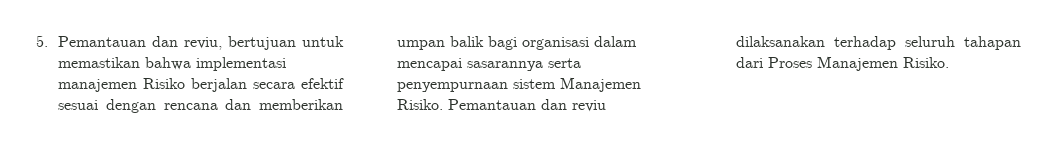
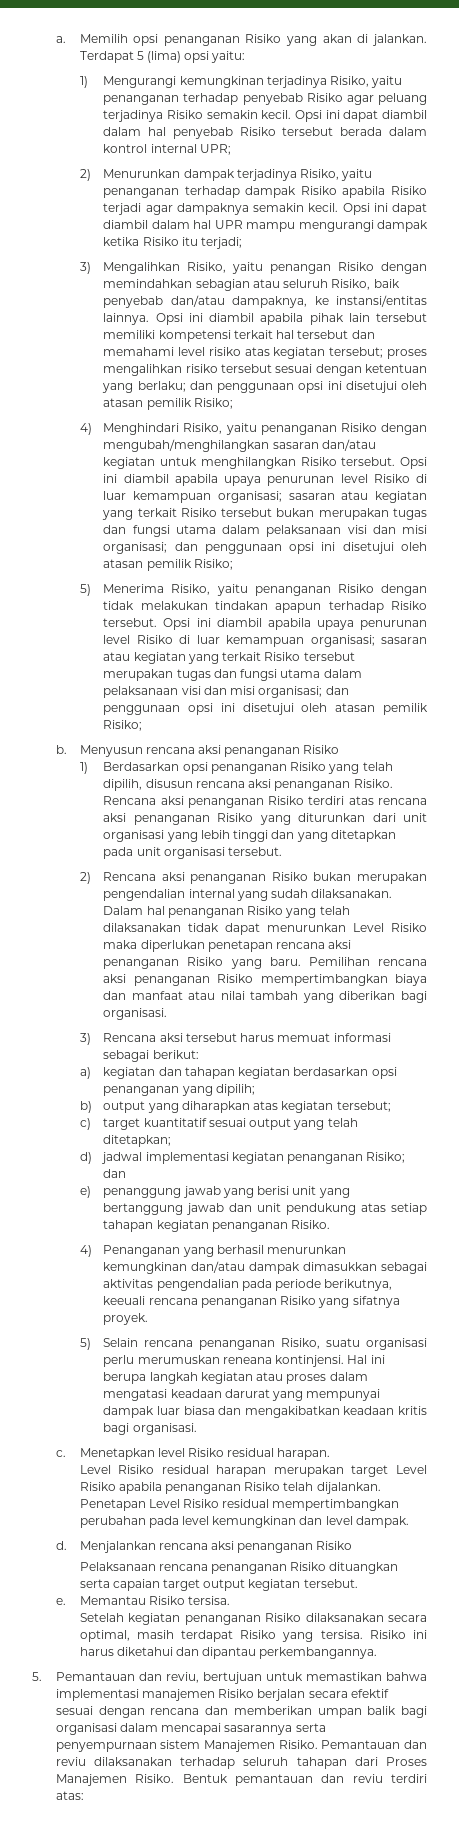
(36, 41) none -> [55,34,427,46] [79,51,246,63] [79,76,403,88] [103,93,428,105] [103,110,427,122] [103,127,427,139] [103,144,231,155] [79,169,373,181] [103,186,427,198] [103,203,428,215] [103,220,428,232] [103,237,243,249] [79,262,427,274] [103,279,400,291] [103,295,427,308] [103,313,427,325] [103,330,375,342] [103,347,427,359] [103,364,428,376] [102,381,428,393] [103,398,233,410] [79,423,428,435] [103,439,376,452] [103,457,427,469] [103,474,427,486] [103,491,427,503] [102,508,427,520] [103,525,427,537] [103,542,427,554] [103,559,233,571] [79,584,428,596] [103,601,428,613] [103,618,427,630] [103,635,427,647] [103,652,355,664] [103,669,362,681] [103,686,349,698] [103,703,428,715] [103,720,143,731] [55,745,340,757] [79,762,393,774] [103,779,393,791] [103,796,427,808] [103,813,427,825] [103,830,396,842] [103,847,283,859] [79,872,427,884] [103,889,393,901] [103,906,350,918] [103,923,427,935] [103,940,352,952] [103,957,428,969] [103,974,427,986] [103,991,428,1003] [103,1008,168,1020] [79,1033,391,1045] [103,1050,199,1062] [79,1067,397,1079] [103,1084,255,1096] [79,1101,391,1113] [79,1118,358,1130] [103,1135,172,1147] [79,1152,406,1164] [103,1169,127,1178] [79,1186,350,1198] [103,1203,427,1215] [103,1220,331,1232] [79,1245,347,1257] [103,1261,427,1274] [103,1279,393,1291] [103,1296,400,1308] [103,1313,149,1325] [79,1338,427,1350] [103,1355,385,1367] [103,1372,368,1384] [103,1389,381,1401] [103,1406,427,1418] [103,1423,197,1435] [55,1448,331,1460] [79,1465,427,1477] [79,1482,381,1494] [79,1499,400,1511] [79,1516,409,1528] [55,1541,353,1553] [79,1562,399,1574] [79,1579,358,1591] [55,1596,231,1605] [79,1613,427,1625] [79,1630,428,1642] [79,1647,378,1659] a. Memilih opsi penanganan Risiko yang akan di jalankan. Terdapat 5 (lima) opsi yaitu: // 1) Mengurangi kemungkinan terjadinya Risiko, yaitu penanganan terhadap penyebab Risiko agar peluang terjadinya Risiko semakin kecil. Opsi ini dapat diambil dalam hal penyebab Risiko tersebut berada dalam kontrol internal UPR; // 2) Menurunkan dampak terjadinya Risiko, yaitu penanganan terhadap dampak Risiko apabila Risiko terjadi agar dampaknya semakin kecil. Opsi ini dapat diambil dalam hal UPR mampu mengurangi dampak ketika Risiko itu terjadi; // 3) Mengalihkan Risiko, yaitu penangan Risiko dengan memindahkan sebagian atau seluruh Risiko, baik penyebab dan/atau dampaknya, ke instansi/entitas lainnya. Opsi ini diambil apabila pihak lain tersebut memiliki kompetensi terkait hal tersebut dan memahami level risiko atas kegiatan tersebut; proses mengalihkan risiko tersebut sesuai dengan ketentuan yang berlaku; dan penggunaan opsi ini disetujui oleh atasan pemilik Risiko; // 4) Menghindari Risiko, yaitu penanganan Risiko dengan mengubah/menghilangkan sasaran dan/atau kegiatan untuk menghilangkan Risiko tersebut. Opsi ini diambil apabila upaya penurunan level Risiko di luar kemampuan organisasi; sasaran atau kegiatan yang terkait Risiko tersebut bukan merupakan tugas dan fungsi utama dalam pelaksanaan visi dan misi organisasi; dan penggunaan opsi ini disetujui oleh atasan pemilik Risiko; // 5) Menerima Risiko, yaitu penanganan Risiko dengan tidak melakukan tindakan apapun terhadap Risiko tersebut. Opsi ini diambil apabila upaya penurunan level Risiko di luar kemampuan organisasi; sasaran atau kegiatan yang terkait Risiko tersebut merupakan tugas dan fungsi utama dalam pelaksanaan visi dan misi organisasi; dan penggunaan opsi ini disetujui oleh atasan pemilik Risiko; // b. Menyusun rencana aksi penanganan Risiko // 1) Berdasarkan opsi penanganan Risiko yang telah dipilih, disusun rencana aksi penanganan Risiko. Rencana aksi penanganan Risiko terdiri atas rencana aksi penanganan Risiko yang diturunkan dari unit organisasi yang lebih tinggi dan yang ditetapkan pada unit organisasi tersebut. // 2) Rencana aksi penanganan Risiko bukan merupakan pengendalian internal yang sudah dilaksanakan. Dalam hal penanganan Risiko yang telah dilaksanakan tidak dapat menurunkan Level Risiko maka diperlukan penetapan rencana aksi penanganan Risiko yang baru. Pemilihan rencana aksi penanganan Risiko mempertimbangkan biaya dan manfaat atau nilai tambah yang diberikan bagi organisasi. // 3) Rencana aksi tersebut harus memuat informasi sebagai berikut: // a) kegiatan dan tahapan kegiatan berdasarkan opsi penanganan yang dipilih; // b) output yang diharapkan atas kegiatan tersebut; // c) target kuantitatif sesuai output yang telah ditetapkan; // d) jadwal implementasi kegiatan penanganan Risiko; dan // e) penanggung jawab yang berisi unit yang bertanggung jawab dan unit pendukung atas setiap tahapan kegiatan penanganan Risiko. // 4) Penanganan yang berhasil menurunkan kemungkinan dan/atau dampak dimasukkan sebagai aktivitas pengendalian pada periode berikutnya, keeuali rencana penanganan Risiko yang sifatnya proyek. // 5) Selain rencana penanganan Risiko, suatu organisasi perlu merumuskan reneana kontinjensi. Hal ini berupa langkah kegiatan atau proses dalam mengatasi keadaan darurat yang mempunyai dampak luar biasa dan mengakibatkan keadaan kritis bagi organisasi. // c. Menetapkan level Risiko residual harapan. // Level Risiko residual harapan merupakan target Level Risiko apabila penanganan Risiko telah dijalankan. Penetapan Level Risiko residual mempertimbangkan perubahan pada level kemungkinan dan level dampak. // d. Menjalankan rencana aksi penanganan Risiko // Pelaksanaan rencana penanganan Risiko dituangkan serta capaian target output kegiatan tersebut. // e. Memantau Risiko tersisa. // Setelah kegiatan penanganan Risiko dilaksanakan secara optimal, masih terdapat Risiko yang tersisa. Risiko ini harus diketahui dan dipantau perkembangannya. //
(950, 62) none -> [182,1774,428,1786] [55,1791,84,1800] Bentuk pemantauan dan reviu terdiri atas:

